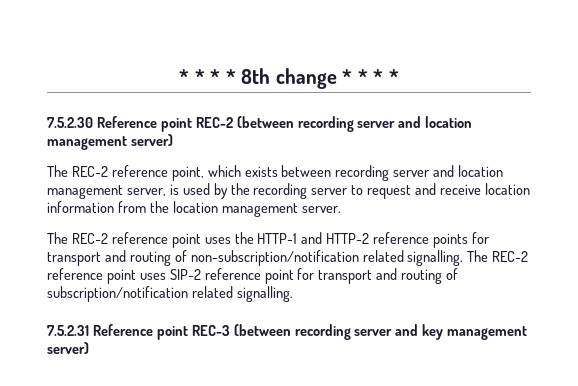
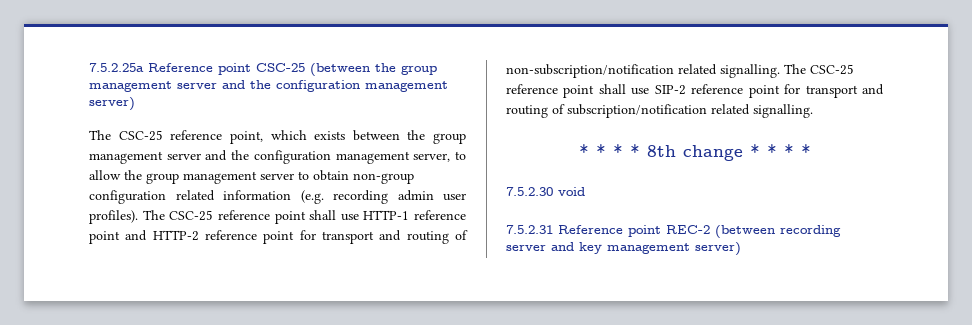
(179, 76) none -> [89,63,437,76] [89,80,448,92] [89,97,135,111] [89,130,466,144] [89,150,466,164] [89,170,414,184] [89,190,466,204] [89,210,466,224] [89,230,468,244] [506,64,854,78] [506,84,884,98] [506,104,813,118] 7.5.2.25a Reference point CSC-25 (between the group management server and the configuration management server) // The CSC-25 reference point, which exists between the group management server and the configuration management server, to allow the group management server to obtain non-group configuration related information (e.g. recording admin user profiles). The CSC-25 reference point shall use HTTP-1 reference point and HTTP-2 reference point for transport and routing of non-subscription/notification related signalling. The CSC-25 reference point shall use SIP-2 reference point for transport and routing of subscription/notification related signalling. //
(93, 122) none -> [558,187,585,196] [506,225,553,234] void // 7.5.2.31
[425,116,473,128] [47,134,173,150] [47,165,504,181] [47,183,530,199] [47,201,341,217] [47,232,490,248] [47,250,529,266] [47,268,459,284] [47,286,293,302] [47,324,419,340] location management server) // The REC-2 reference point, which exists between recording server and location management server, is used by the recording server to request and receive location information from the location management server. // The REC-2 reference point uses the HTTP-1 and HTTP-2 reference points for transport and routing of non-subscription/notification related signalling. The REC-2 reference point uses SIP-2 reference point for transport and routing of subscription/notification related signalling. // 7.5.2.31 Reference point REC-3 (between recording server and -> (574, 246) none

